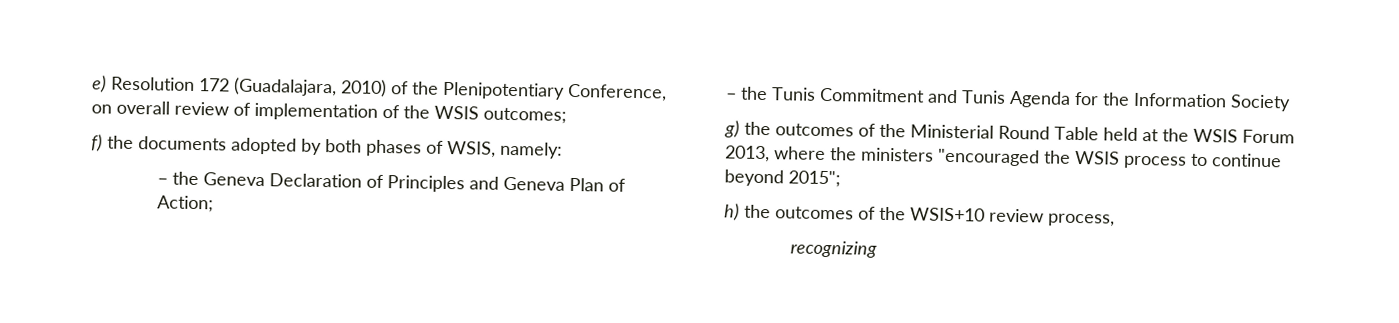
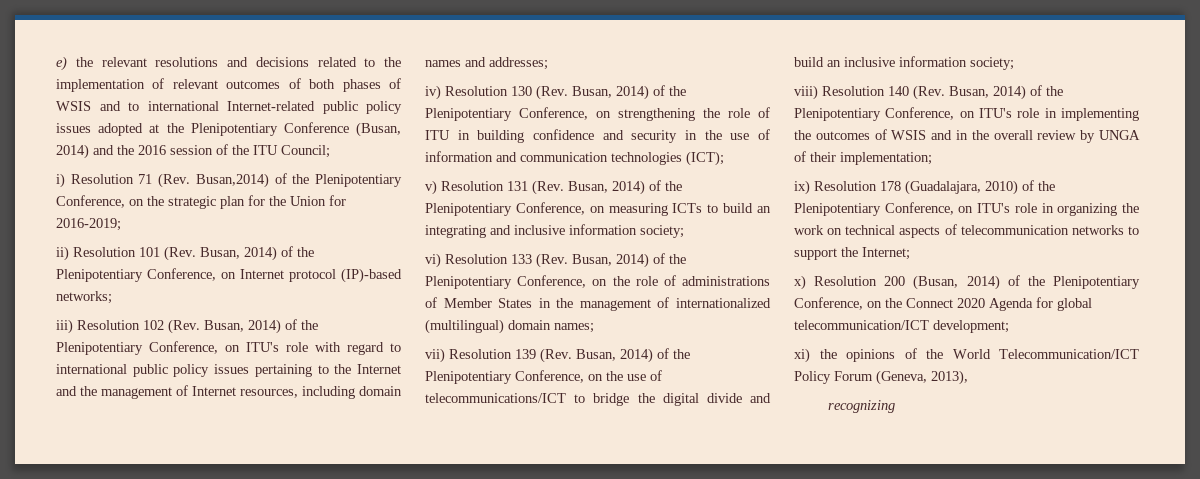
[111,76,230,92] Resolution 172 -> [75,57,401,67] [56,78,401,92] [56,101,402,114] [56,122,401,137] [56,144,330,159] [56,173,402,188] [56,195,346,209] [56,218,121,231] [56,246,314,261] [56,268,402,283] [56,291,112,304] [56,319,318,334] [56,341,401,355] [56,364,401,377] [56,385,402,399] [425,57,548,70] [425,85,686,100] [425,107,770,121] [425,129,770,143] [425,151,724,166] [425,180,682,195] [425,202,771,216] [425,224,684,238] [425,253,686,268] [425,275,770,289] [425,297,771,311] [425,319,594,334] [425,348,690,363] [425,370,662,384] [425,393,771,406] [794,56,1014,70] [794,85,1063,100] [794,107,1139,121] [794,129,1140,143] [794,151,932,165] [794,180,901,195] the relevant resolutions and decisions related to the implementation of relevant outcomes of both phases of WSIS and to international Internet-related public policy issues adopted at the Plenipotentiary Conference (Busan, 2014) and the 2016 session of the ITU Council; // i) Resolution 71 (Rev. Busan,2014) of the Plenipotentiary Conference, on the strategic plan for the Union for 2016-2019; // ii) Resolution 101 (Rev. Busan, 2014) of the Plenipotentiary Conference, on Internet protocol (IP)-based networks; // iii) Resolution 102 (Rev. Busan, 2014) of the Plenipotentiary Conference, on ITU's role with regard to international public policy issues pertaining to the Internet and the management of Internet resources, including domain names and addresses; // iv) Resolution 130 (Rev. Busan, 2014) of the Plenipotentiary Conference, on strengthening the role of ITU in building confidence and security in the use of information and communication technologies (ICT); // v) Resolution 131 (Rev. Busan, 2014) of the Plenipotentiary Conference, on measuring ICTs to build an integrating and inclusive information society; // vi) Resolution 133 (Rev. Busan, 2014) of the Plenipotentiary Conference, on the role of administrations of Member States in the management of internationalized (multilingual) domain names; // vii) Resolution 139 (Rev. Busan, 2014) of the Plenipotentiary Conference, on the use of telecommunications/ICT to bridge the digital divide and build an inclusive information society; // viii) Resolution 140 (Rev. Busan, 2014) of the Plenipotentiary Conference, on ITU's role in implementing the outcomes of WSIS and in the overall review by UNGA of their implementation; // ix) Resolution 178
[116,100,567,124] [91,134,563,159] [157,171,627,193] [157,195,215,213] [725,86,1291,112] [724,120,1295,144] [725,145,1282,169] [724,169,841,188] [724,203,1115,227] overall review of implementation of the WSIS outcomes; // f) the documents adopted by both phases of WSIS, namely: // – the Geneva Declaration of Principles and Geneva Plan of Action; // – the Tunis Commitment and Tunis Agenda for the Information Society // g) the outcomes of the Ministerial Round Table held at the WSIS Forum 2013, where the ministers "encouraged the WSIS process to continue beyond 2015"; // h) the outcomes of the WSIS+10 review process, -> [977,203,1139,216] [794,224,1139,238] [794,247,910,260] [794,275,1140,290] [794,297,1092,311] [794,320,1009,333] [794,348,1139,363] [794,370,968,385] ITU's role in organizing the work on technical aspects of telecommunication networks to support the Internet; // x) Resolution 200 (Busan, 2014) of the Plenipotentiary Conference, on the Connect 2020 Agenda for global telecommunication/ICT development; // xi) the opinions of the World Telecommunication/ICT Policy Forum (Geneva, 2013),

